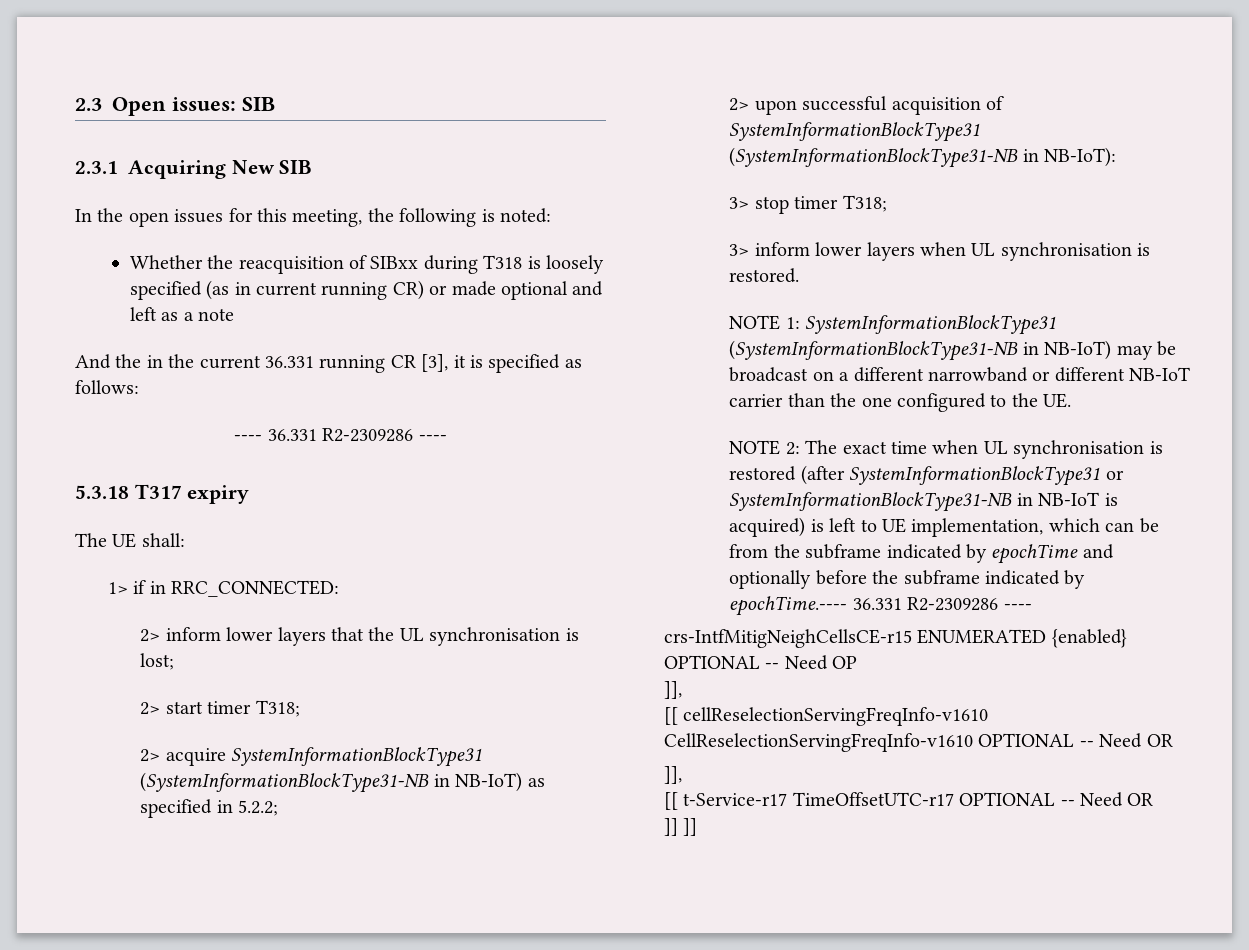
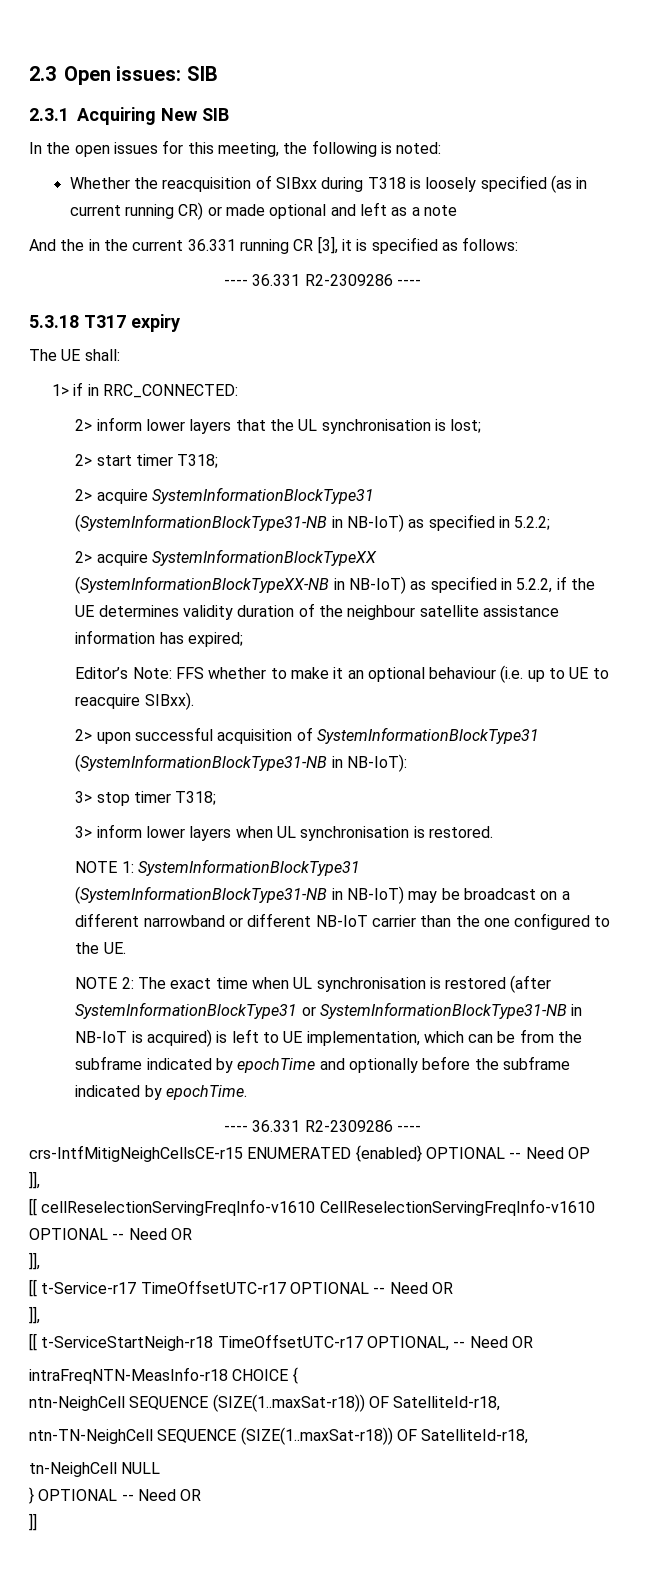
(279, 808) none -> [75,549,377,566] [75,576,595,594] [75,603,559,620] [75,630,243,647] [75,665,609,683] [75,692,194,710] // 2> acquire SystemInformationBlockTypeXX (SystemInformationBlockTypeXX-NB in NB-IoT) as specified in 5.2.2, if the UE determines validity duration of the neighbour satellite assistance information has expired; // Editor’s Note: FFS whether to make it an optional behaviour (i.e. up to UE to reacquire SIBxx).
[729,596,848,616] epochTime.---- -> [165,1085,247,1100] [224,1125,249,1132] epochTime. // ----
[664,818,698,836] // ]] ]] -> [29,1306,40,1324] [29,1333,533,1351] [29,1367,298,1384] [29,1394,501,1412] [29,1427,529,1445] [29,1462,161,1477] [29,1487,202,1504] [29,1513,37,1531] // ]], // [[ t-ServiceStartNeigh-r18 TimeOffsetUTC-r17 OPTIONAL, -- Need OR // intraFreqNTN-MeasInfo-r18 CHOICE { // ntn-NeighCell SEQUENCE (SIZE(1..maxSat-r18)) OF SatelliteId-r18, // ntn-TN-NeighCell SEQUENCE (SIZE(1..maxSat-r18)) OF SatelliteId-r18, // tn-NeighCell NULL // } OPTIONAL -- Need OR // ]]

